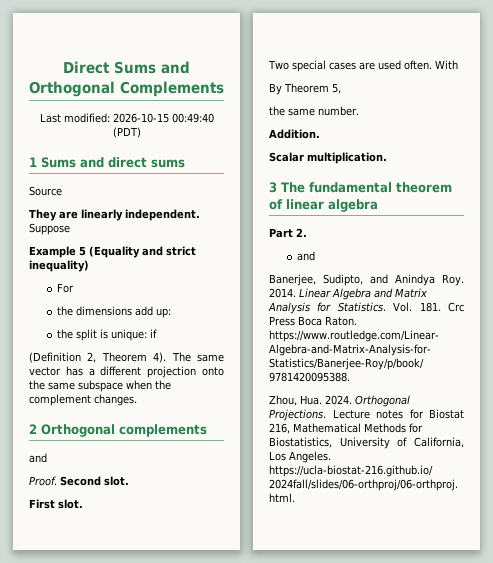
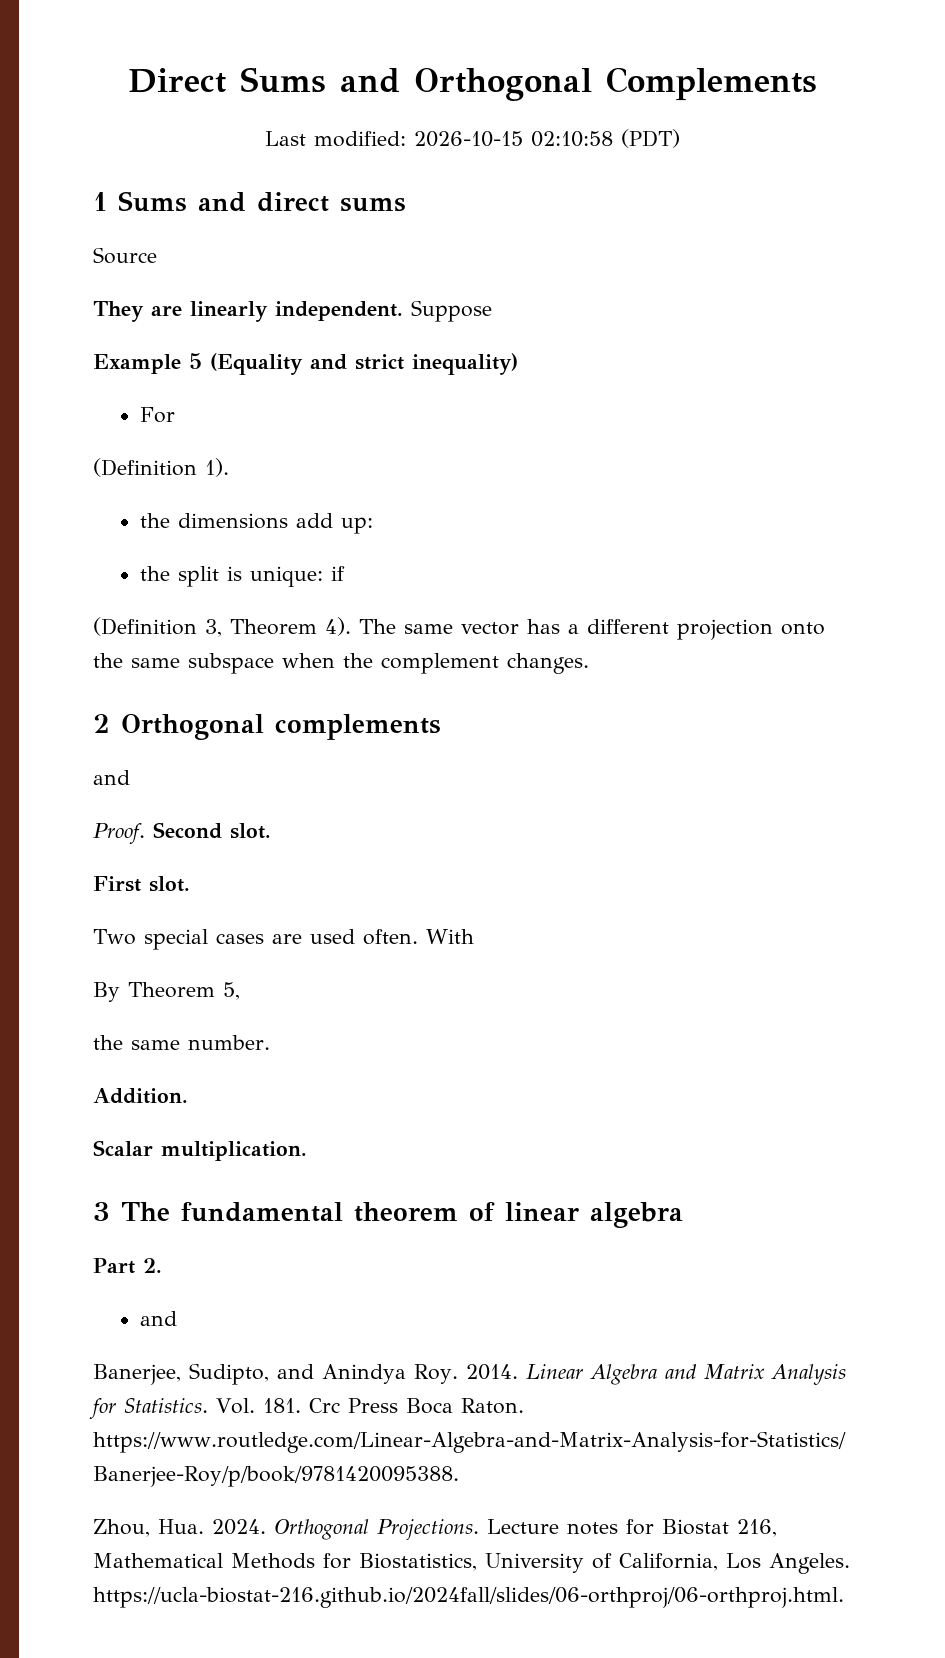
[171,113,214,123] 00:49:40 -> [531,131,613,147] 02:10:58
(74, 288) none -> [93,458,229,477] // (Definition 1).
[87,352,97,363] 2, -> [205,619,222,637] 3,

